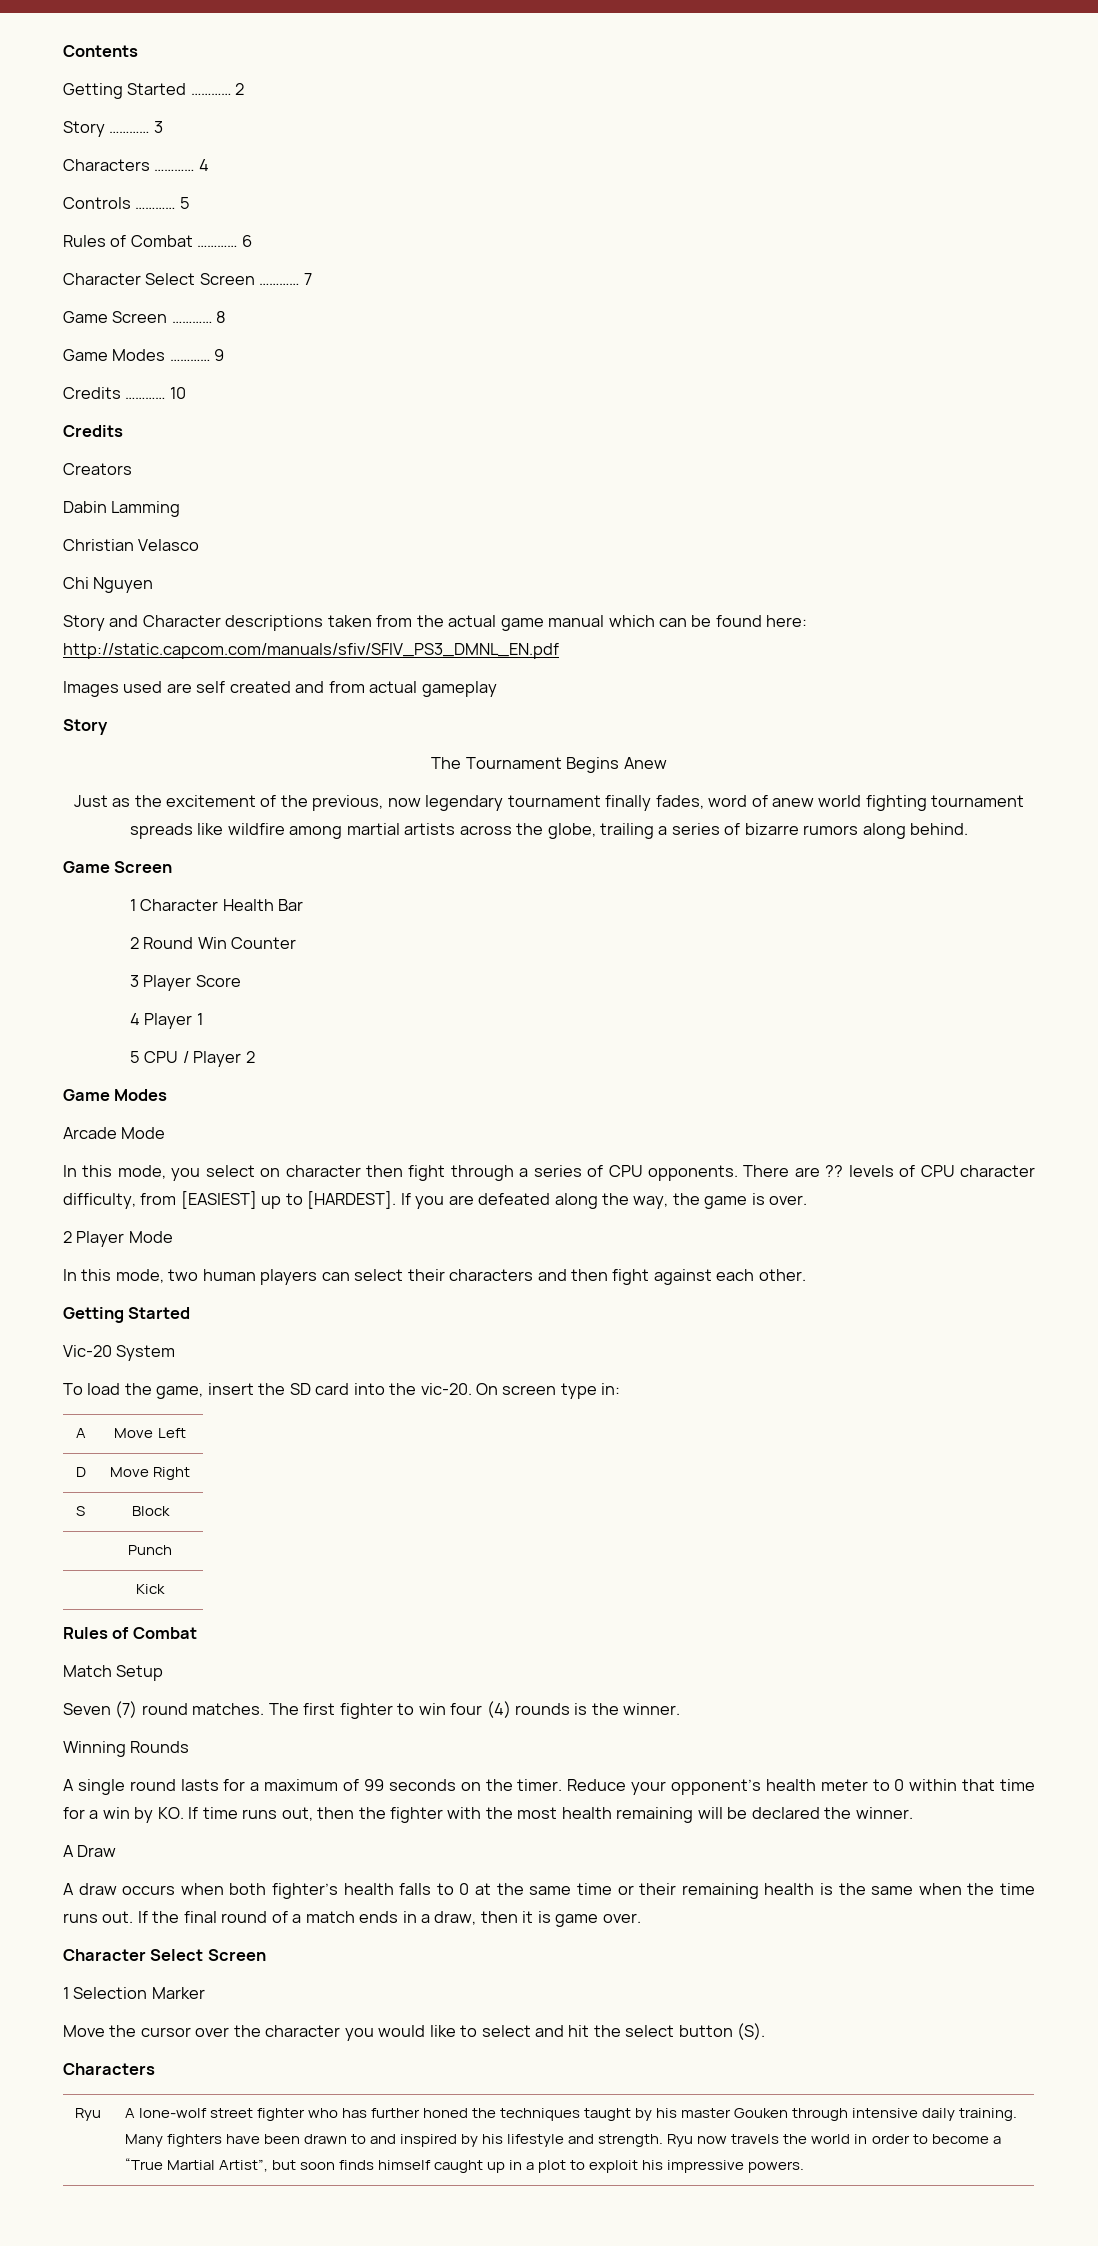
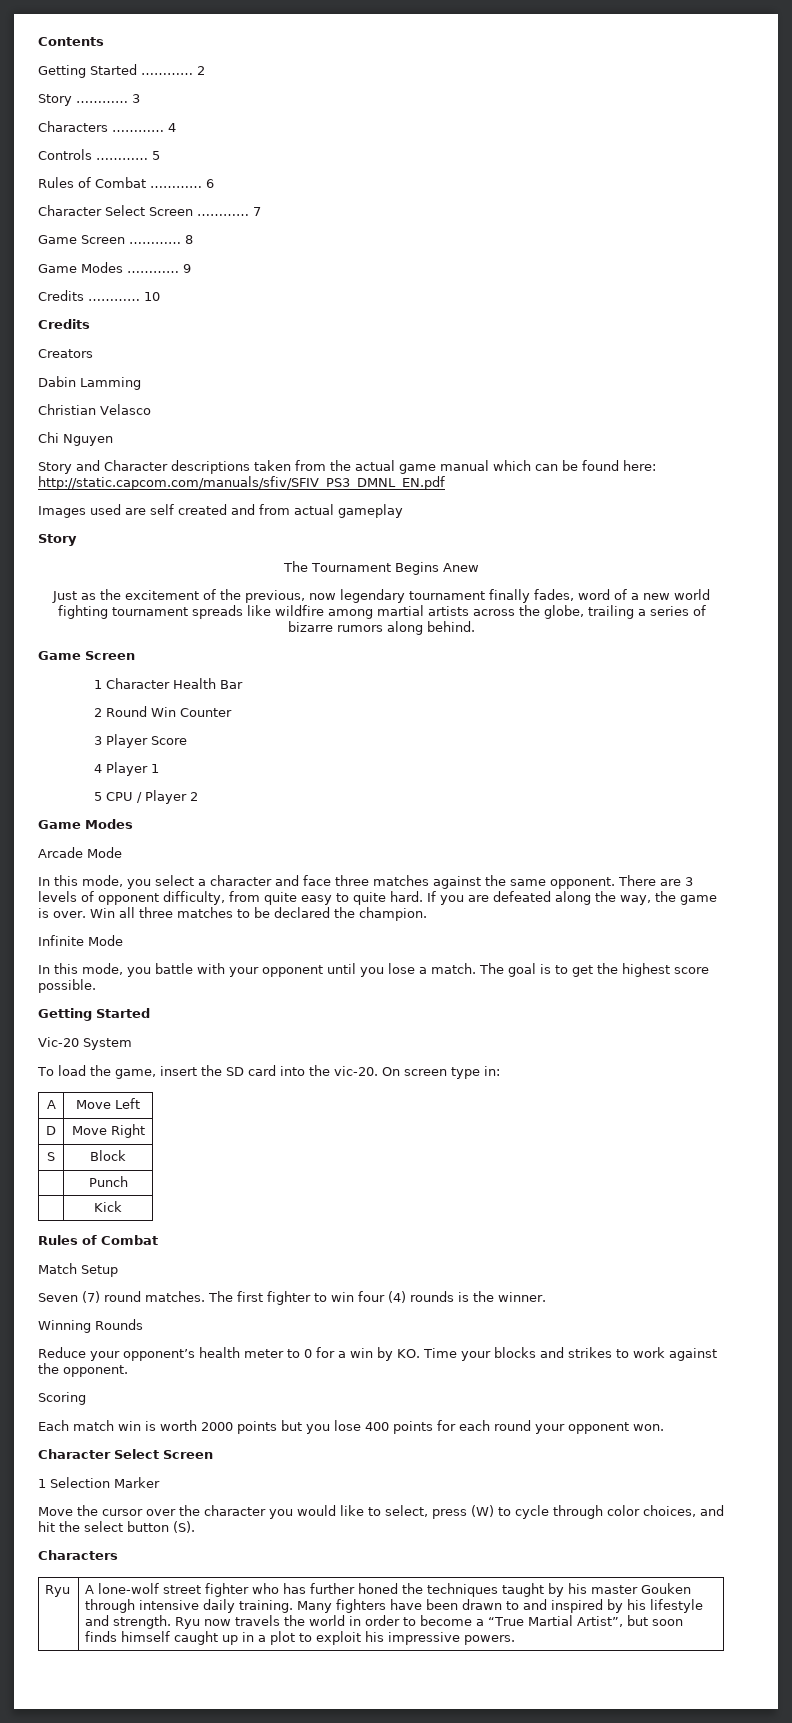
[772,798,815,807] anew -> [631,593,670,600] a new
[260,1165,739,1181] on character then fight through a series of CPU opponents. -> [198,875,615,889] a character and face three matches against the same opponent.
[825,1165,844,1177] ?? -> [685,877,693,886] 3
[920,1165,1036,1177] [63,1191,397,1209] CPU character difficulty, from [EASIEST] up to [HARDEST]. -> [98,891,423,905] opponent difficulty, from quite easy to quite hard.
[63,1231,173,1247] [63,1269,806,1285] // 2 Player Mode // In this mode, two human players can select their characters and then fight against each other. -> [89,907,427,921] [38,935,123,946] [38,963,709,977] [38,979,96,993] Win all three matches to be declared the champion. // Infinite Mode // In this mode, you battle with your opponent until you lose a match. The goal is to get the highest score possible.
[63,1779,563,1795] A single round lasts for a maximum of 99 seconds on the timer. -> (143, 1324) none
[909,1779,1035,1791] within that time -> (312, 1353) none
[188,1807,913,1823] [63,1845,117,1857] [63,1883,1035,1899] [63,1911,641,1927] If time runs out, then the fighter with the most health remaining will be declared the winner. // A Draw // A draw occurs when both fighter’s health falls to 0 at the same time or their remaining health is the same when the time runs out. If the final round of a match ends in a draw, then it is game over. -> [423,1347,717,1361] [38,1363,128,1377] [38,1392,86,1405] [38,1420,664,1434] Time your blocks and strikes to work against the opponent. // Scoring // Each match win is worth 2000 points but you lose 400 points for each round your opponent won.
[481,2025,531,2037] select -> [385,1505,696,1519] select, press (W) to cycle through color choices,

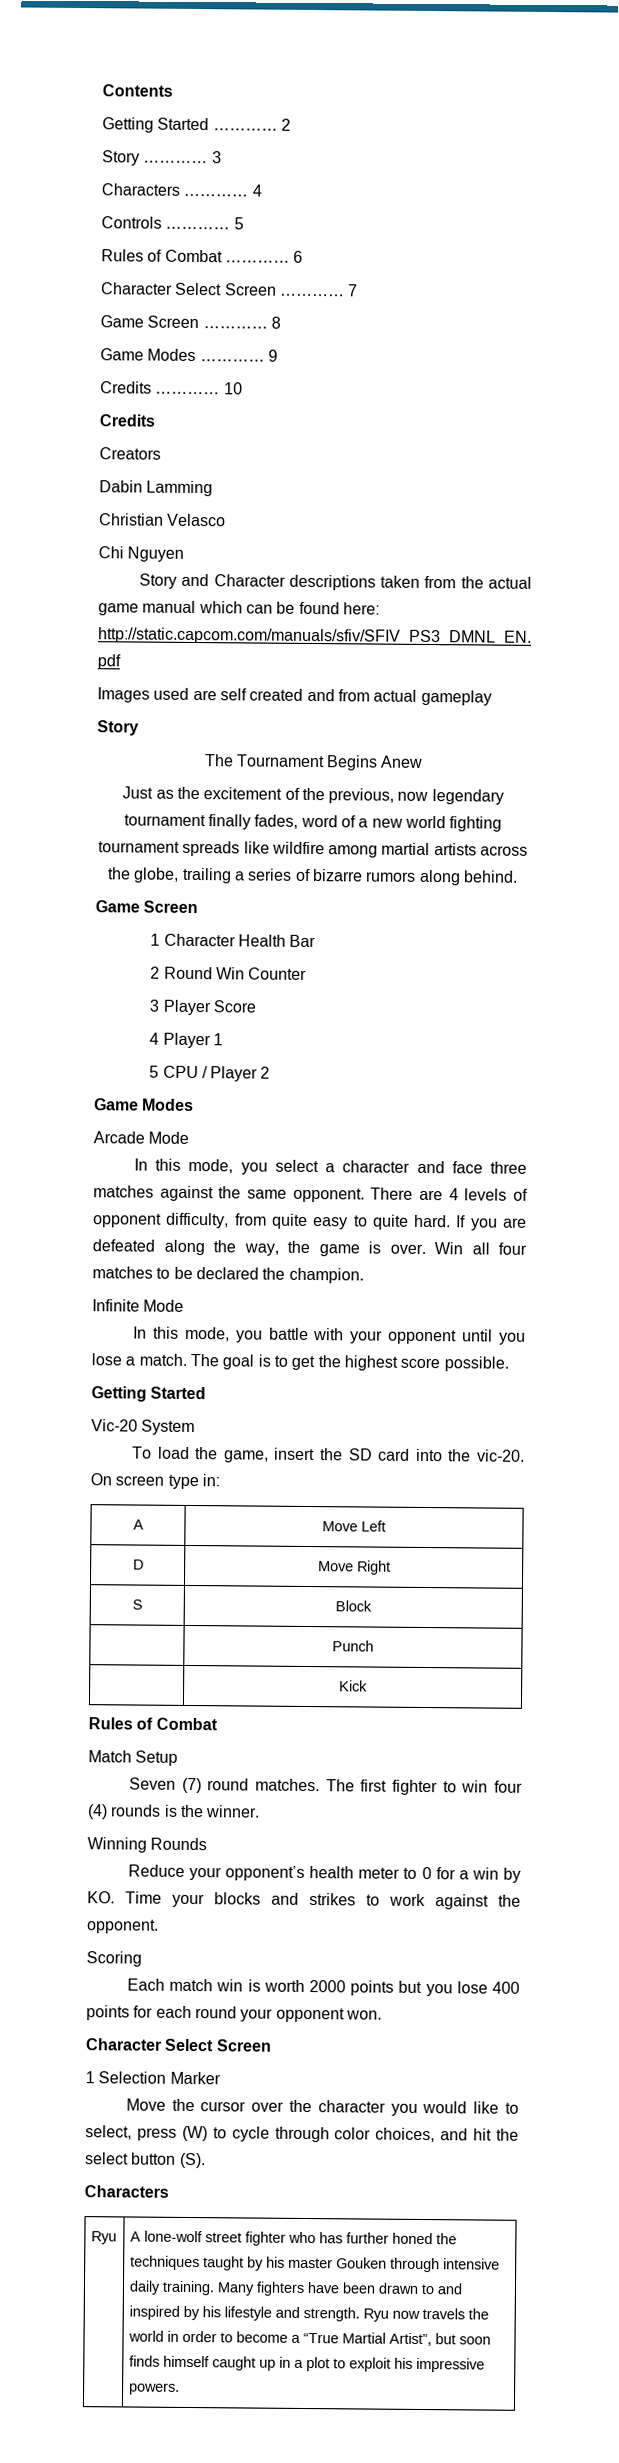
[685,877,693,886] 3 -> [448,1188,459,1201] 4
[138,907,173,918] three -> [498,1242,527,1255] four

